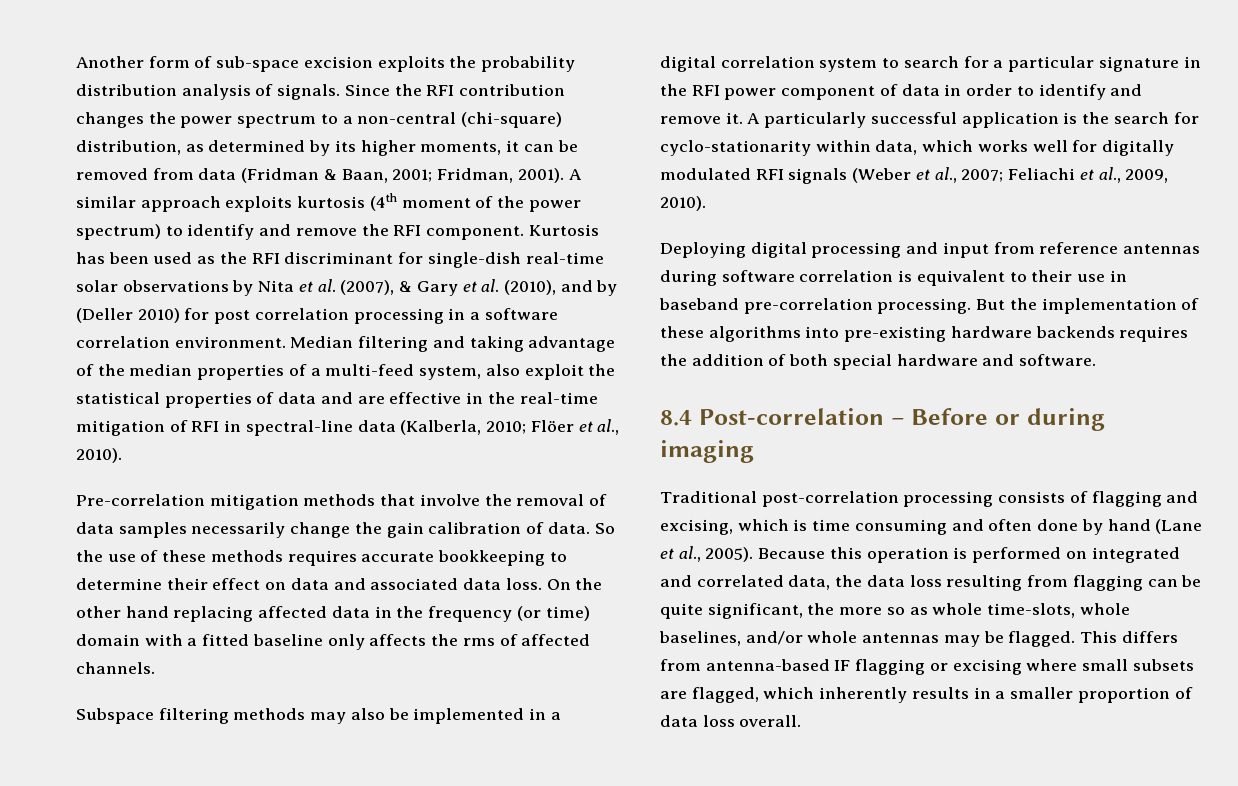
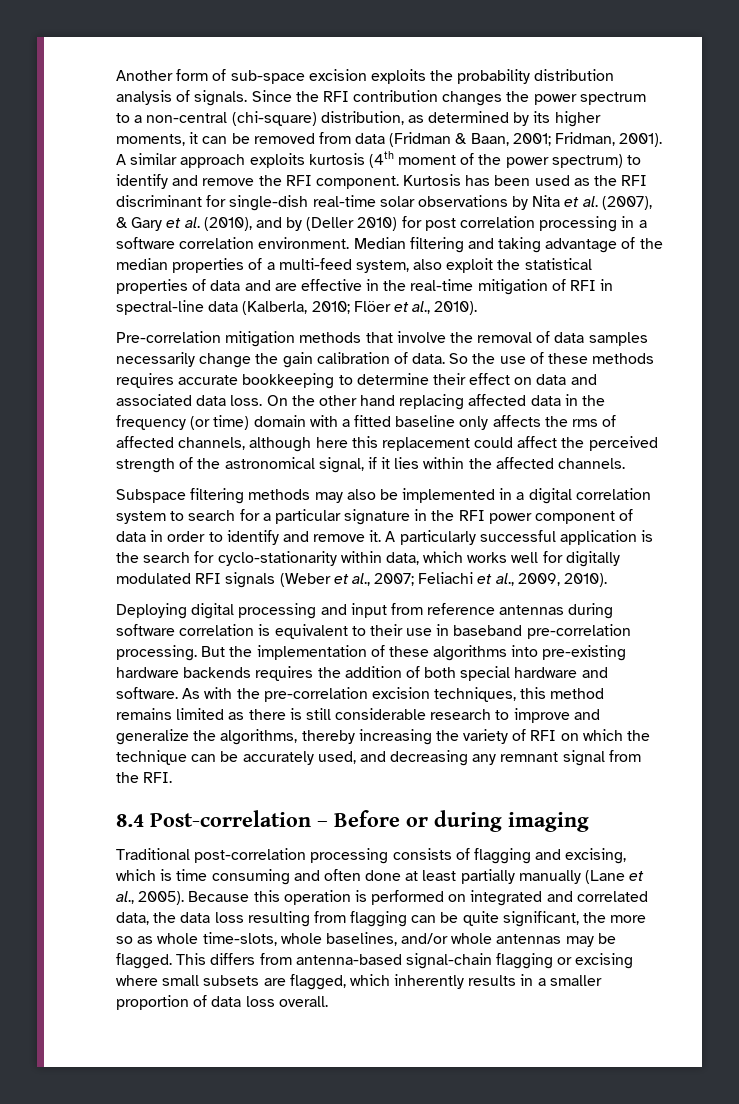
(591, 640) none -> [178,436,658,452] [116,457,554,473] channels, although here this replacement could affect the perceived strength of the astronomical signal, if it lies within the affected
(1097, 360) none -> [182,687,605,702] [116,708,600,723] [116,729,651,745] [116,750,641,766] [116,772,173,783] As with the pre-correlation excision techniques, this method remains limited as there is still considerable research to improve and generalize the algorithms, thereby increasing the variety of RFI on which the technique can be accurately used, and decreasing any remnant signal from the RFI.
[1081,519,1151,535] by hand -> [405,869,581,884] at least partially manually
[834,660,851,671] IF -> [405,953,492,969] signal-chain

